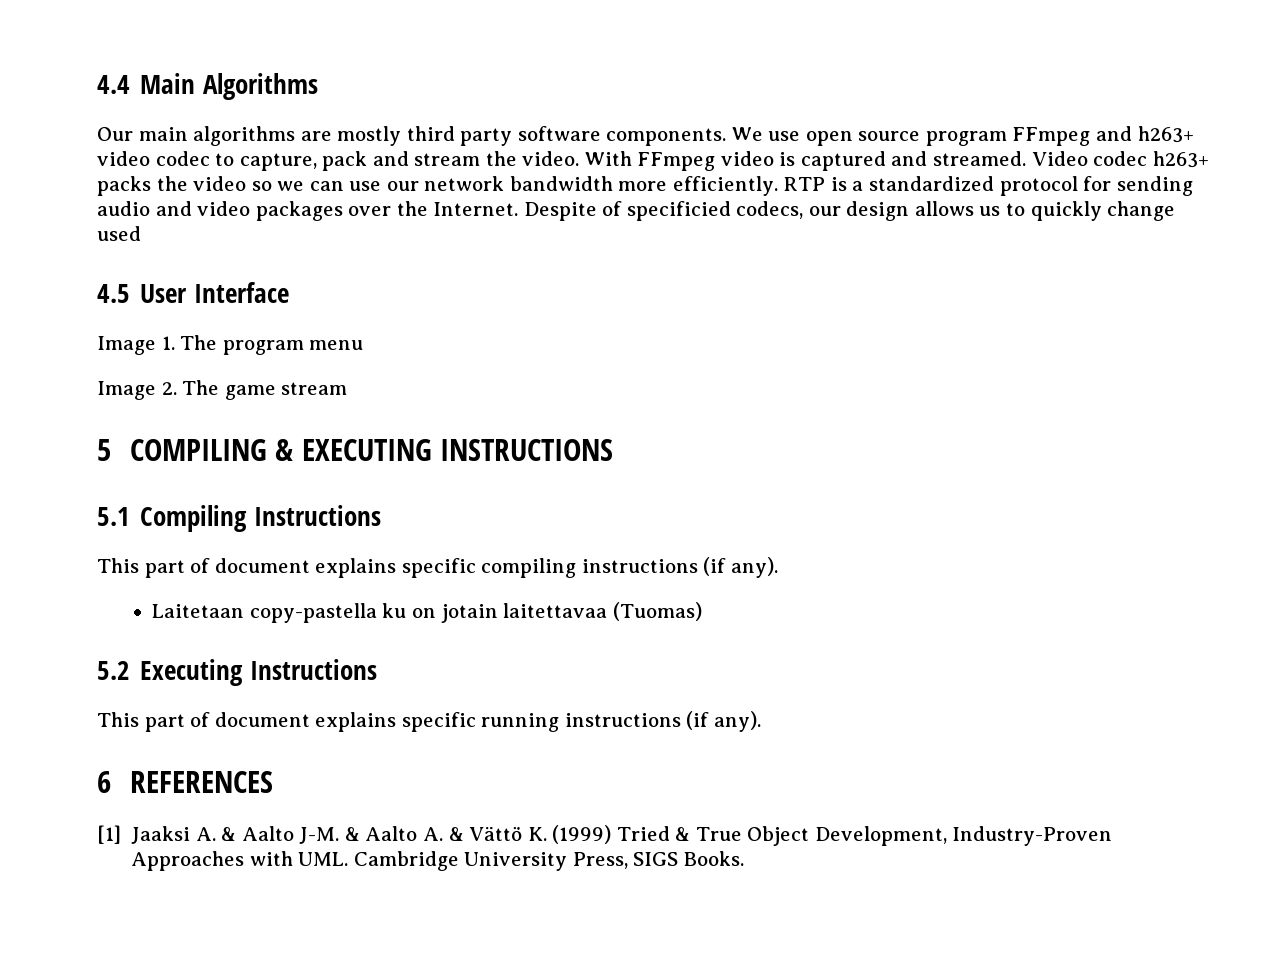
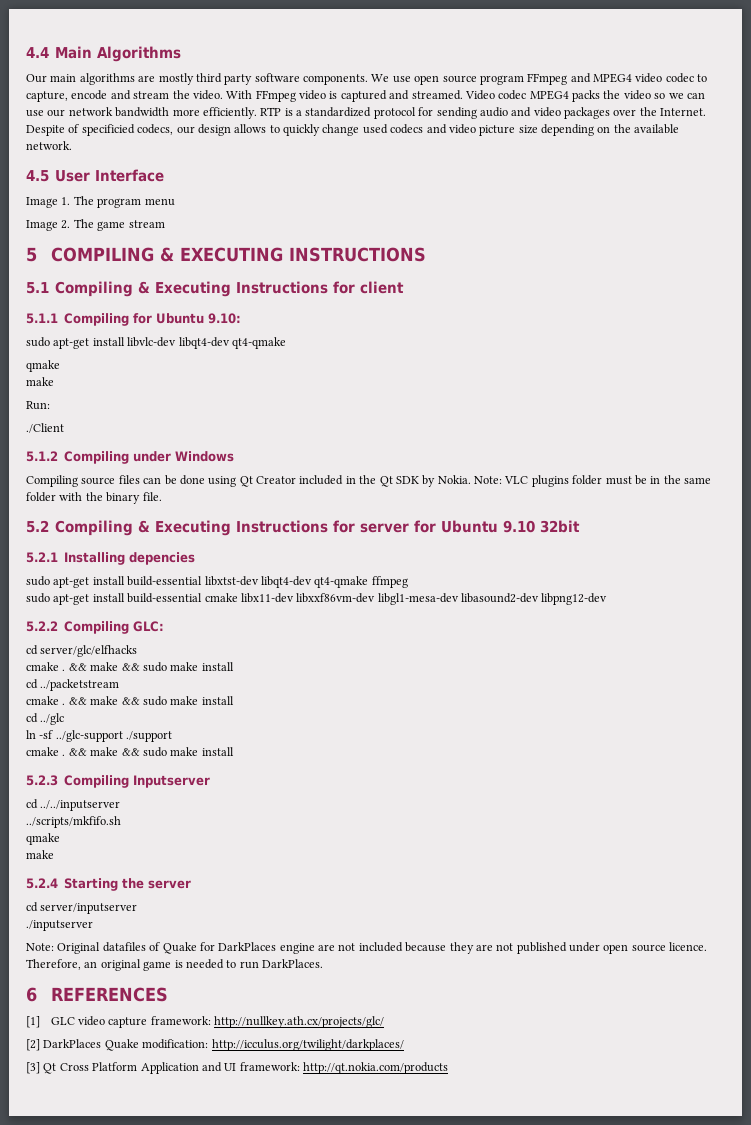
[1137,126,1194,143] h263+ -> [593,73,632,83] MPEG4
[322,151,368,171] pack -> [71,90,108,100] encode
[1152,151,1209,168] h263+ -> [529,90,569,100] MPEG4
[979,206,1001,216] us -> (267, 128) none
(141, 233) none -> [390,124,680,136] [26,141,72,150] codecs and video picture size depending on the available network.
[253,505,381,526] [97,557,778,578] [152,602,702,623] [97,659,377,686] [97,711,761,732] [97,771,273,793] [97,825,1113,846] [131,851,744,871] Instructions // This part of document explains specific compiling instructions (if any). // Laitetaan copy-pastella ku on jotain laitettavaa (Tuomas) // 5.2 Executing Instructions // This part of document explains specific running instructions (if any). // 6 REFERENCES // [1] Jaaksi A. & Aalto J-M. & Aalto A. & Vättö K. (1999) Tried & True Object Development, Industry-Proven Approaches with UML. Cambridge University Press, SIGS Books. -> [138,281,405,297] [26,313,242,326] [26,337,286,349] [26,360,60,372] [26,377,54,386] [26,401,50,410] [26,423,64,433] [26,451,235,464] [26,475,711,487] [26,492,162,504] [26,520,581,536] [26,552,196,565] [26,576,408,588] [26,593,608,605] [26,621,165,634] [26,645,138,657] [26,662,234,672] [26,679,120,691] [26,696,234,706] [26,713,65,725] [26,730,173,742] [26,747,234,757] [26,775,211,788] [26,799,121,811] [26,816,121,828] [26,833,60,845] [26,850,54,859] [26,878,192,891] [26,902,138,914] [26,920,93,931] [26,942,708,954] [26,959,323,971] [26,987,168,1002] [26,1016,385,1028] [26,1039,404,1051] [26,1062,448,1074] & Executing Instructions for client // 5.1.1 Compiling for Ubuntu 9.10: // sudo apt-get install libvlc-dev libqt4-dev qt4-qmake // qmake // make // Run: // ./Client // 5.1.2 Compiling under Windows // Compiling source files can be done using Qt Creator included in the Qt SDK by Nokia. Note: VLC plugins folder must be in the same folder with the binary file. // 5.2 Compiling & Executing Instructions for server for Ubuntu 9.10 32bit // 5.2.1 Installing depencies // sudo apt-get install build-essential libxtst-dev libqt4-dev qt4-qmake ffmpeg // sudo apt-get install build-essential cmake libx11-dev libxxf86vm-dev libgl1-mesa-dev libasound2-dev libpng12-dev // 5.2.2 Compiling GLC: // cd server/glc/elfhacks // cmake . && make && sudo make install // cd ../packetstream // cmake . && make && sudo make install // cd ../glc // ln -sf ../glc-support ./support // cmake . && make && sudo make install // 5.2.3 Compiling Inputserver // cd ../../inputserver // ../scripts/mkfifo.sh // qmake // make // 5.2.4 Starting the server // cd server/inputserver // ./inputserver // Note: Original datafiles of Quake for DarkPlaces engine are not included because they are not published under open source licence. Therefore, an original game is needed to run DarkPlaces. // 6 REFERENCES // [1] GLC video capture framework: http://nullkey.ath.cx/projects/glc/ // [2] DarkPlaces Quake modification: http://icculus.org/twilight/darkplaces/ // [3] Qt Cross Platform Application and UI framework: http://qt.nokia.com/products

